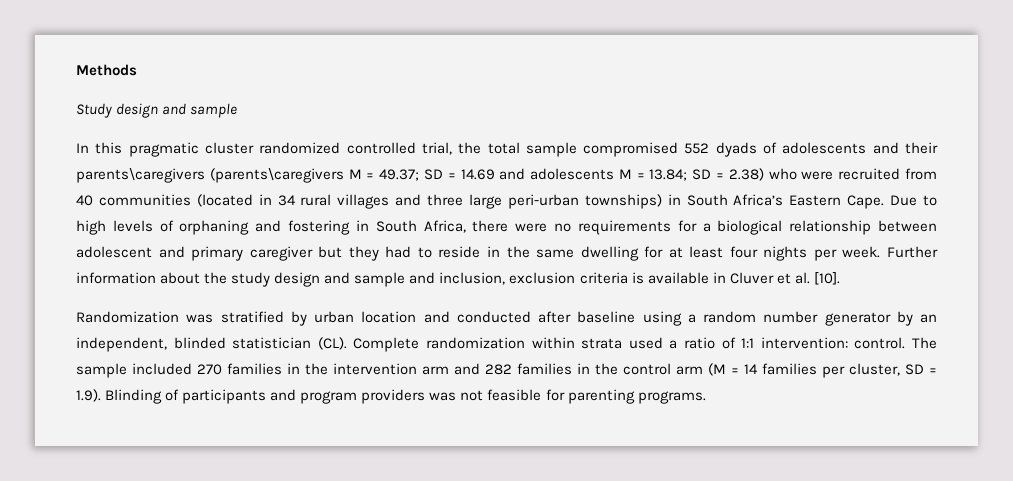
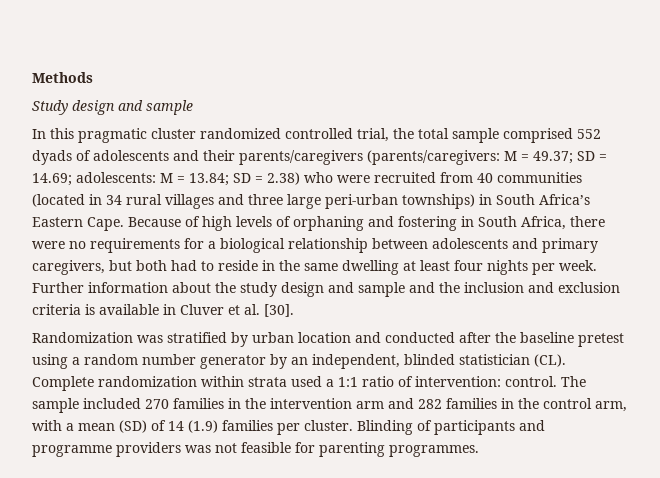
[583,142,679,157] compromised -> [503,128,573,143] comprised
[76,168,344,183] parents\caregivers (parents\caregivers -> [239,150,500,165] parents/caregivers (parents/caregivers:
[460,168,615,180] 14.69 and adolescents -> [32,172,156,186] 14.69; adolescents:
[890,195,938,206] Due to -> [128,216,200,227] Because of
[76,246,152,258] adolescent -> [432,238,508,249] adolescents
[249,246,379,261] caregiver but they -> [32,260,167,275] caregivers, but both
[644,246,664,258] for -> (399, 267) none
[439,272,506,285] inclusion, -> [439,282,554,293] the inclusion and
[813,272,840,285] [10]. -> [264,304,294,317] [30].
[577,311,636,323] baseline -> [495,332,624,347] the baseline pretest
(678, 344) none -> [338,377,358,387] 1:1
[741,338,755,348] 1:1 -> (413, 381) none
[676,363,937,378] [76,389,101,402] arm (M = 14 families per cluster, SD = 1.9). -> [595,401,627,412] [32,420,353,435] arm, with a mean (SD) of 14 (1.9) families per cluster.
[300,391,358,404] program -> [32,445,112,457] programme
[637,391,706,404] programs. -> [389,445,479,457] programmes.

